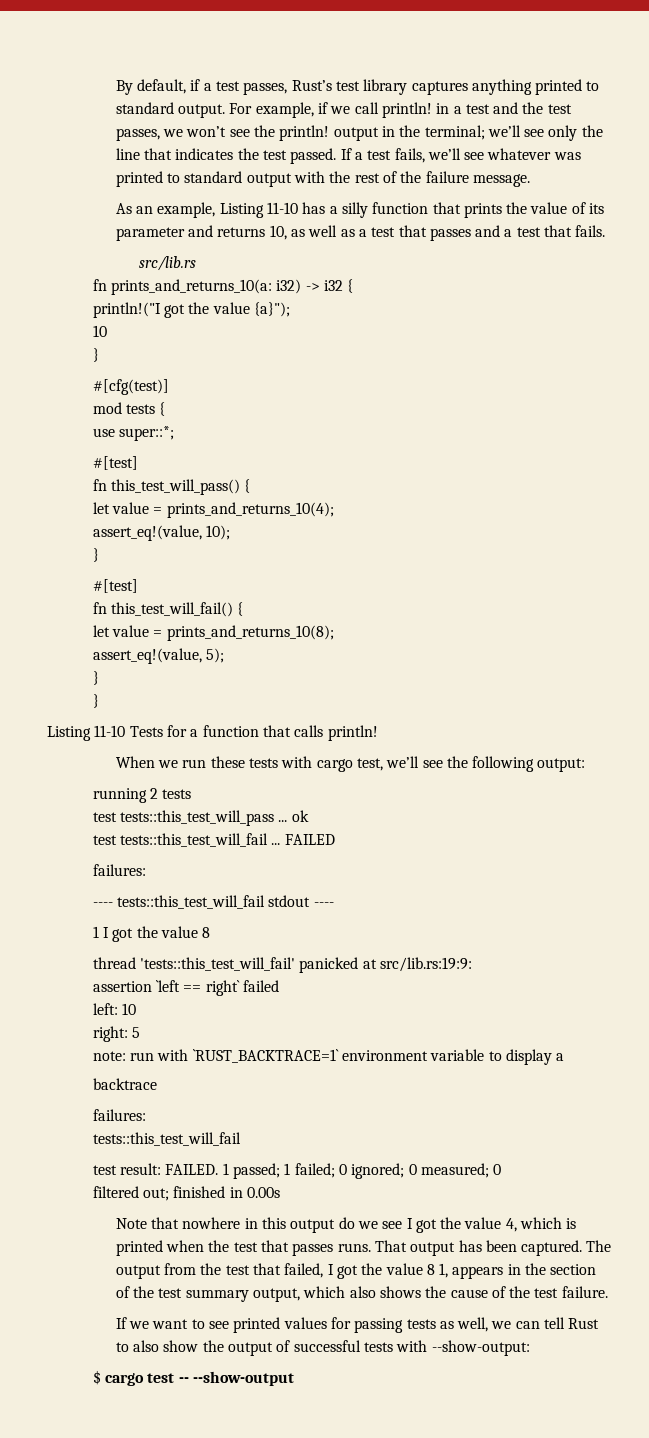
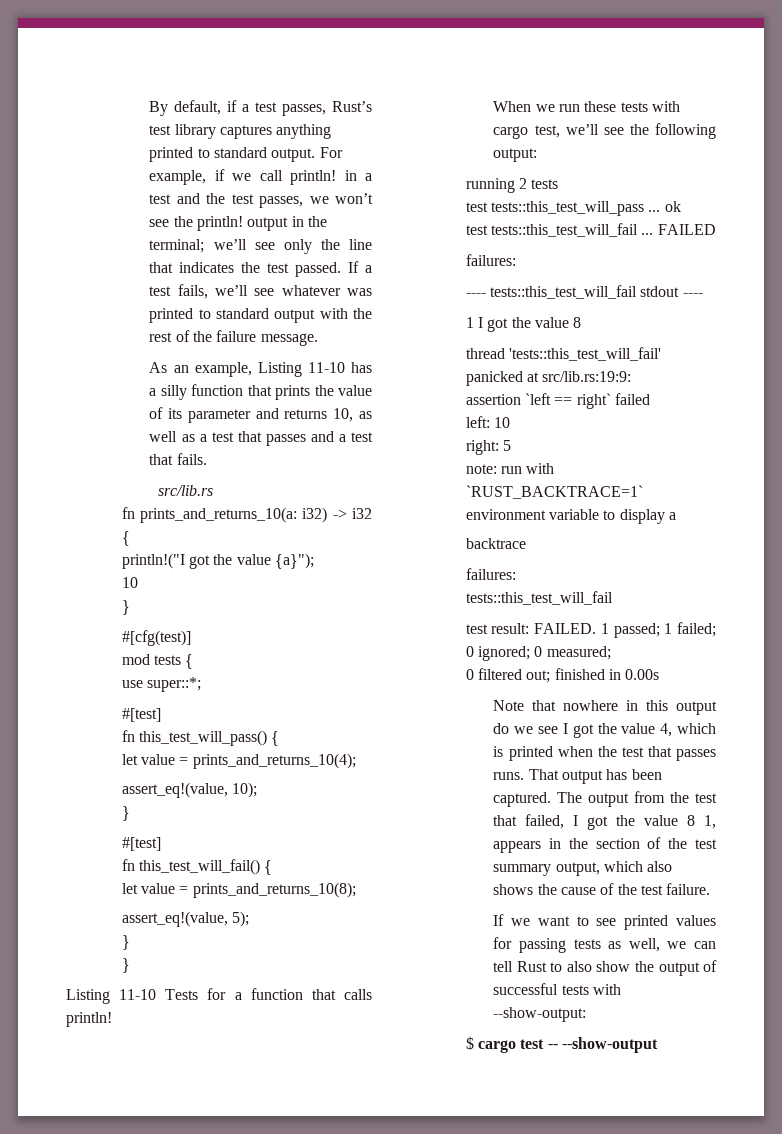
[493,1164,502,1175] 0 // -> [465,669,474,680] // 0

